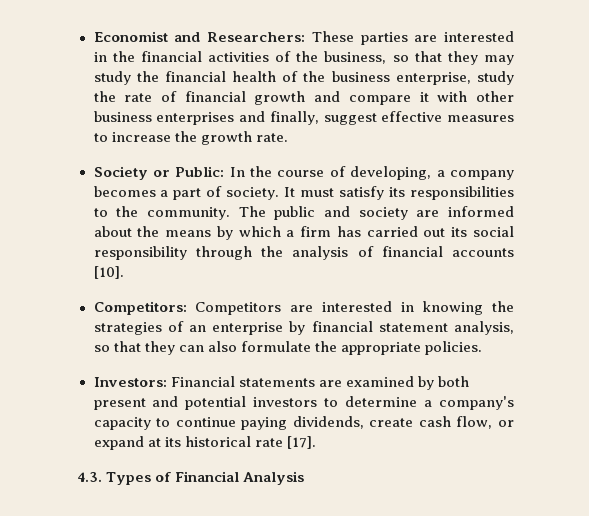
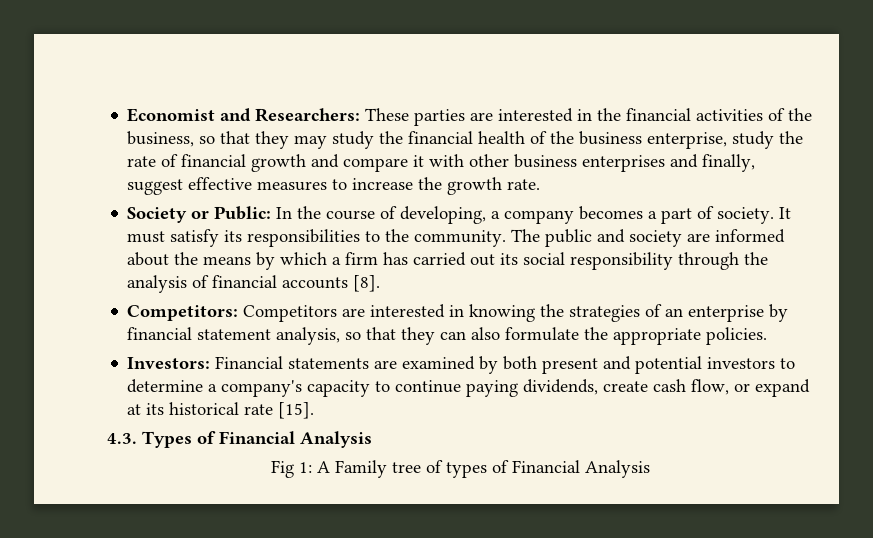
[93,266,124,279] [10]. -> [353,275,381,292] [8].
[286,436,316,449] [17]. -> [278,402,315,419] [15].
(305, 478) none -> [271,460,650,478] // Fig 1: A Family tree of types of Financial Analysis

